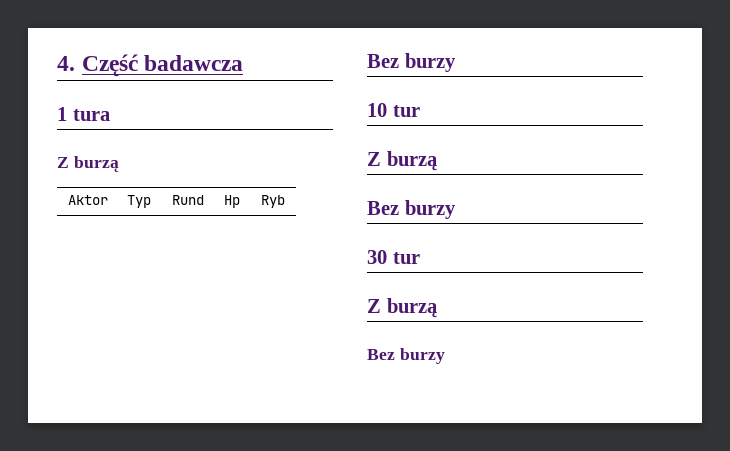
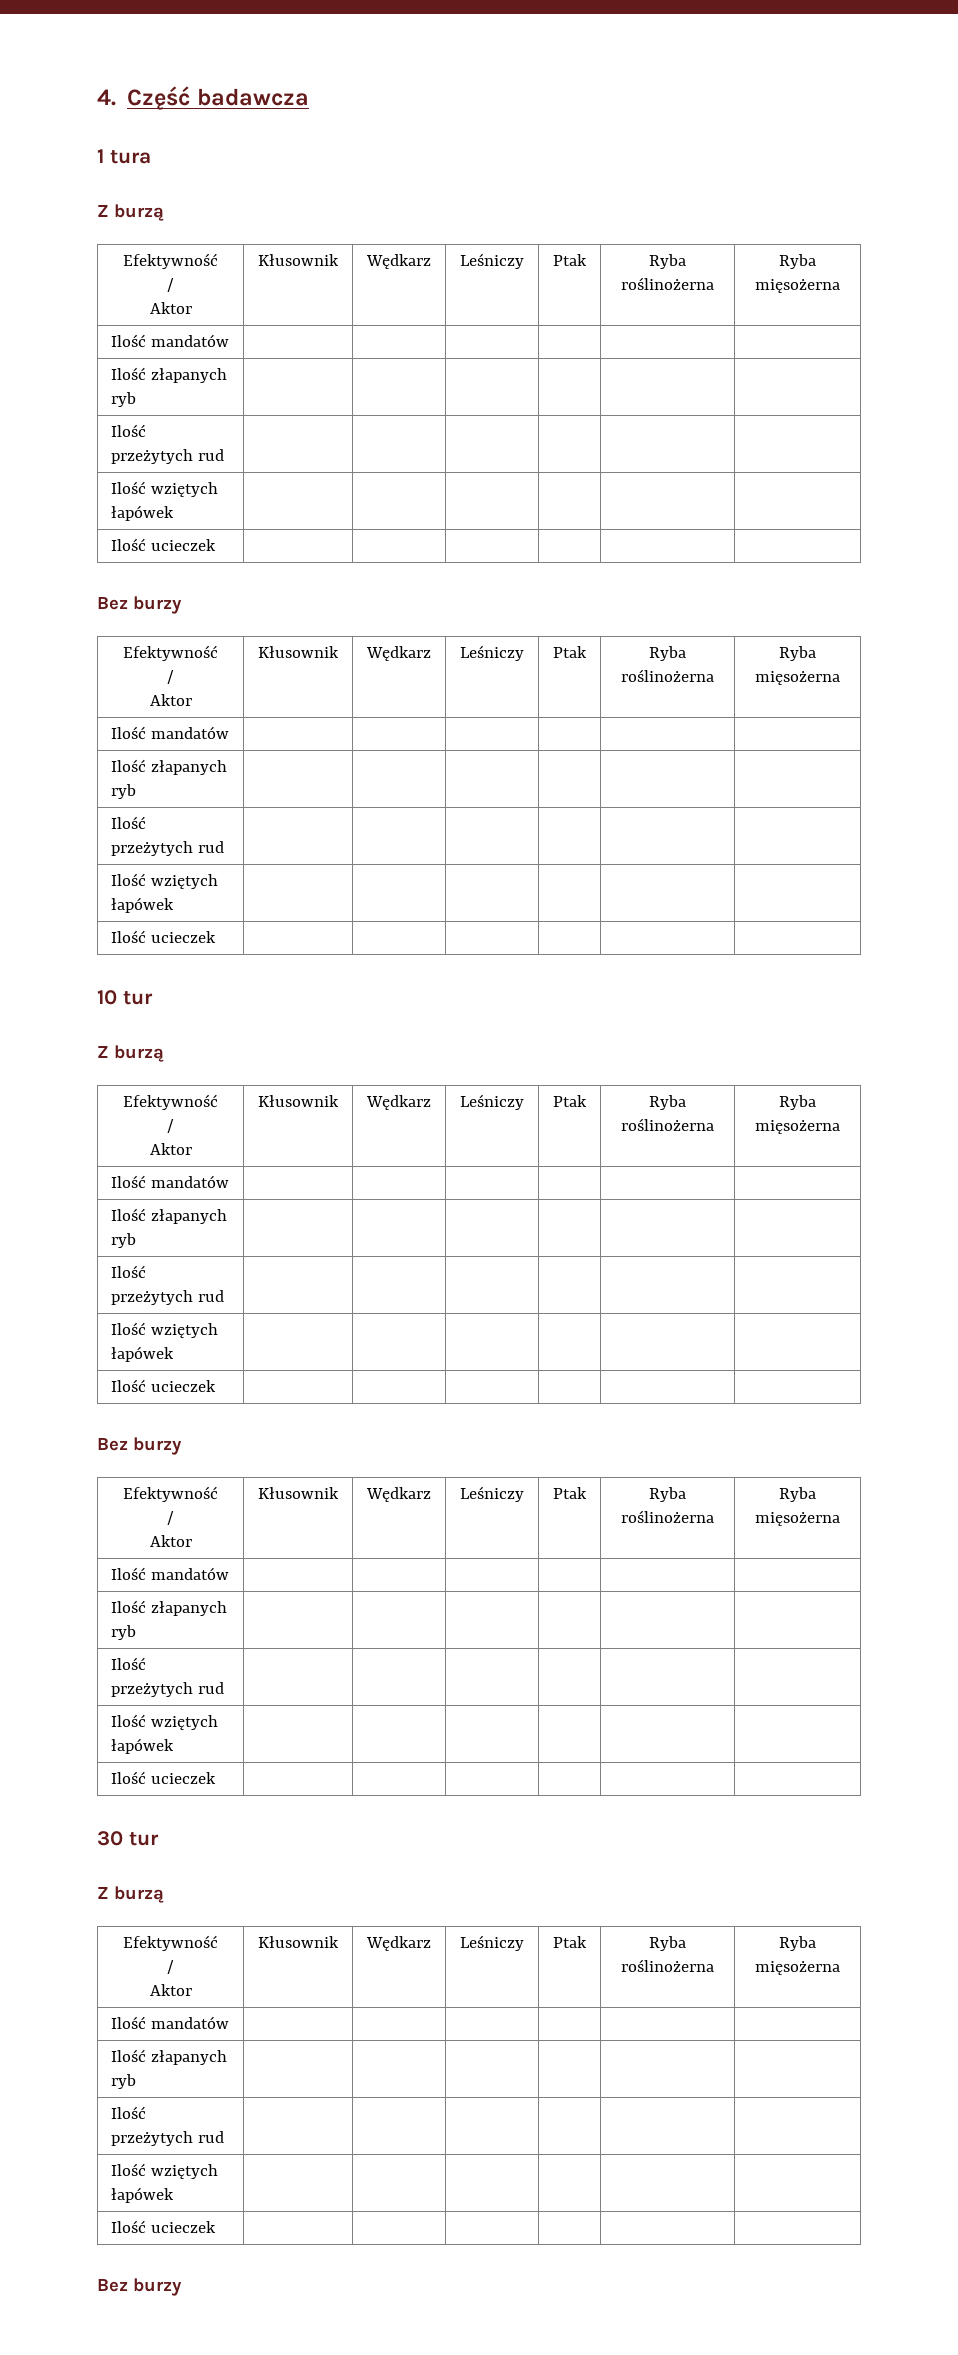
[67,195,108,205] [126,195,151,208] [171,195,204,205] [223,195,240,208] [260,195,285,208] [367,53,456,72] [367,103,420,117] [367,151,437,171] [367,200,456,219] [367,250,420,264] [367,298,437,318] Aktor | Typ | Rund | Hp | Ryb // Bez burzy // 10 tur // Z burzą // Bez burzy // 30 tur // Z burzą -> [123,253,218,269] [167,278,174,292] [149,302,192,314] [258,254,339,266] [366,254,431,269] [460,253,524,269] [553,254,587,266] [649,254,686,269] [621,277,714,290] [779,254,816,269] [755,279,840,293] [111,334,230,347] [111,367,228,383] [111,392,137,407] [111,424,147,437] [111,449,225,464] [111,481,219,497] [111,505,175,521] [111,538,217,551] [97,596,182,614] [123,645,218,661] [167,670,174,684] [149,694,192,706] [258,646,339,658] [366,646,431,661] [460,645,524,661] [553,646,587,658] [649,646,686,661] [621,669,714,682] [779,646,816,661] [755,671,840,685] [111,726,230,739] [111,759,228,775] [111,784,137,799] [111,816,147,829] [111,841,225,856] [111,873,219,889] [111,897,175,913] [111,930,217,943] [97,990,153,1005] [97,1045,164,1062] [123,1094,218,1110] [167,1119,174,1133] [149,1143,192,1155] [258,1095,339,1107] [366,1095,431,1110] [460,1094,524,1110] [553,1095,587,1107] [649,1095,686,1110] [621,1118,714,1131] [779,1095,816,1110] [755,1120,840,1134] [111,1175,230,1188] [111,1208,228,1224] [111,1233,137,1248] [111,1265,147,1278] [111,1290,225,1305] [111,1322,219,1338] [111,1346,175,1362] [111,1379,217,1392] [97,1437,182,1455] [123,1486,218,1502] [167,1511,174,1525] [149,1535,192,1547] [258,1487,339,1499] [366,1487,431,1502] [460,1486,524,1502] [553,1487,587,1499] [649,1487,686,1502] [621,1510,714,1523] [779,1487,816,1502] [755,1512,840,1526] [111,1567,230,1580] [111,1600,228,1616] [111,1625,137,1640] [111,1657,147,1670] [111,1682,225,1697] [111,1714,219,1730] [111,1738,175,1754] [111,1771,217,1784] [97,1831,159,1846] [97,1886,164,1903] [123,1935,218,1951] [167,1960,174,1974] [149,1984,192,1996] [258,1936,339,1948] [366,1936,431,1951] [460,1935,524,1951] [553,1936,587,1948] [649,1936,686,1951] [621,1959,714,1972] [779,1936,816,1951] [755,1961,840,1975] [111,2016,230,2029] [111,2049,228,2065] [111,2074,137,2089] [111,2106,147,2119] [111,2131,225,2146] [111,2163,219,2179] [111,2187,175,2203] [111,2220,217,2233] Efektywność // / // Aktor | Kłusownik | Wędkarz | Leśniczy | Ptak | Ryba roślinożerna | Ryba mięsożerna // Ilość mandatów | | | | | | // Ilość złapanych ryb | | | | | | // Ilość przeżytych rud | | | | | | // Ilość wziętych łapówek | | | | | | // Ilość ucieczek | | | | | | // Bez burzy // Efektywność // / // Aktor | Kłusownik | Wędkarz | Leśniczy | Ptak | Ryba roślinożerna | Ryba mięsożerna // Ilość mandatów | | | | | | // Ilość złapanych ryb | | | | | | // Ilość przeżytych rud | | | | | | // Ilość wziętych łapówek | | | | | | // Ilość ucieczek | | | | | | // 10 tur // Z burzą // Efektywność // / // Aktor | Kłusownik | Wędkarz | Leśniczy | Ptak | Ryba roślinożerna | Ryba mięsożerna // Ilość mandatów | | | | | | // Ilość złapanych ryb | | | | | | // Ilość przeżytych rud | | | | | | // Ilość wziętych łapówek | | | | | | // Ilość ucieczek | | | | | | // Bez burzy // Efektywność // / // Aktor | Kłusownik | Wędkarz | Leśniczy | Ptak | Ryba roślinożerna | Ryba mięsożerna // Ilość mandatów | | | | | | // Ilość złapanych ryb | | | | | | // Ilość przeżytych rud | | | | | | // Ilość wziętych łapówek | | | | | | // Ilość ucieczek | | | | | | // 30 tur // Z burzą // Efektywność // / // Aktor | Kłusownik | Wędkarz | Leśniczy | Ptak | Ryba roślinożerna | Ryba mięsożerna // Ilość mandatów | | | | | | // Ilość złapanych ryb | | | | | | // Ilość przeżytych rud | | | | | | // Ilość wziętych łapówek | | | | | | // Ilość ucieczek | | | | | |

